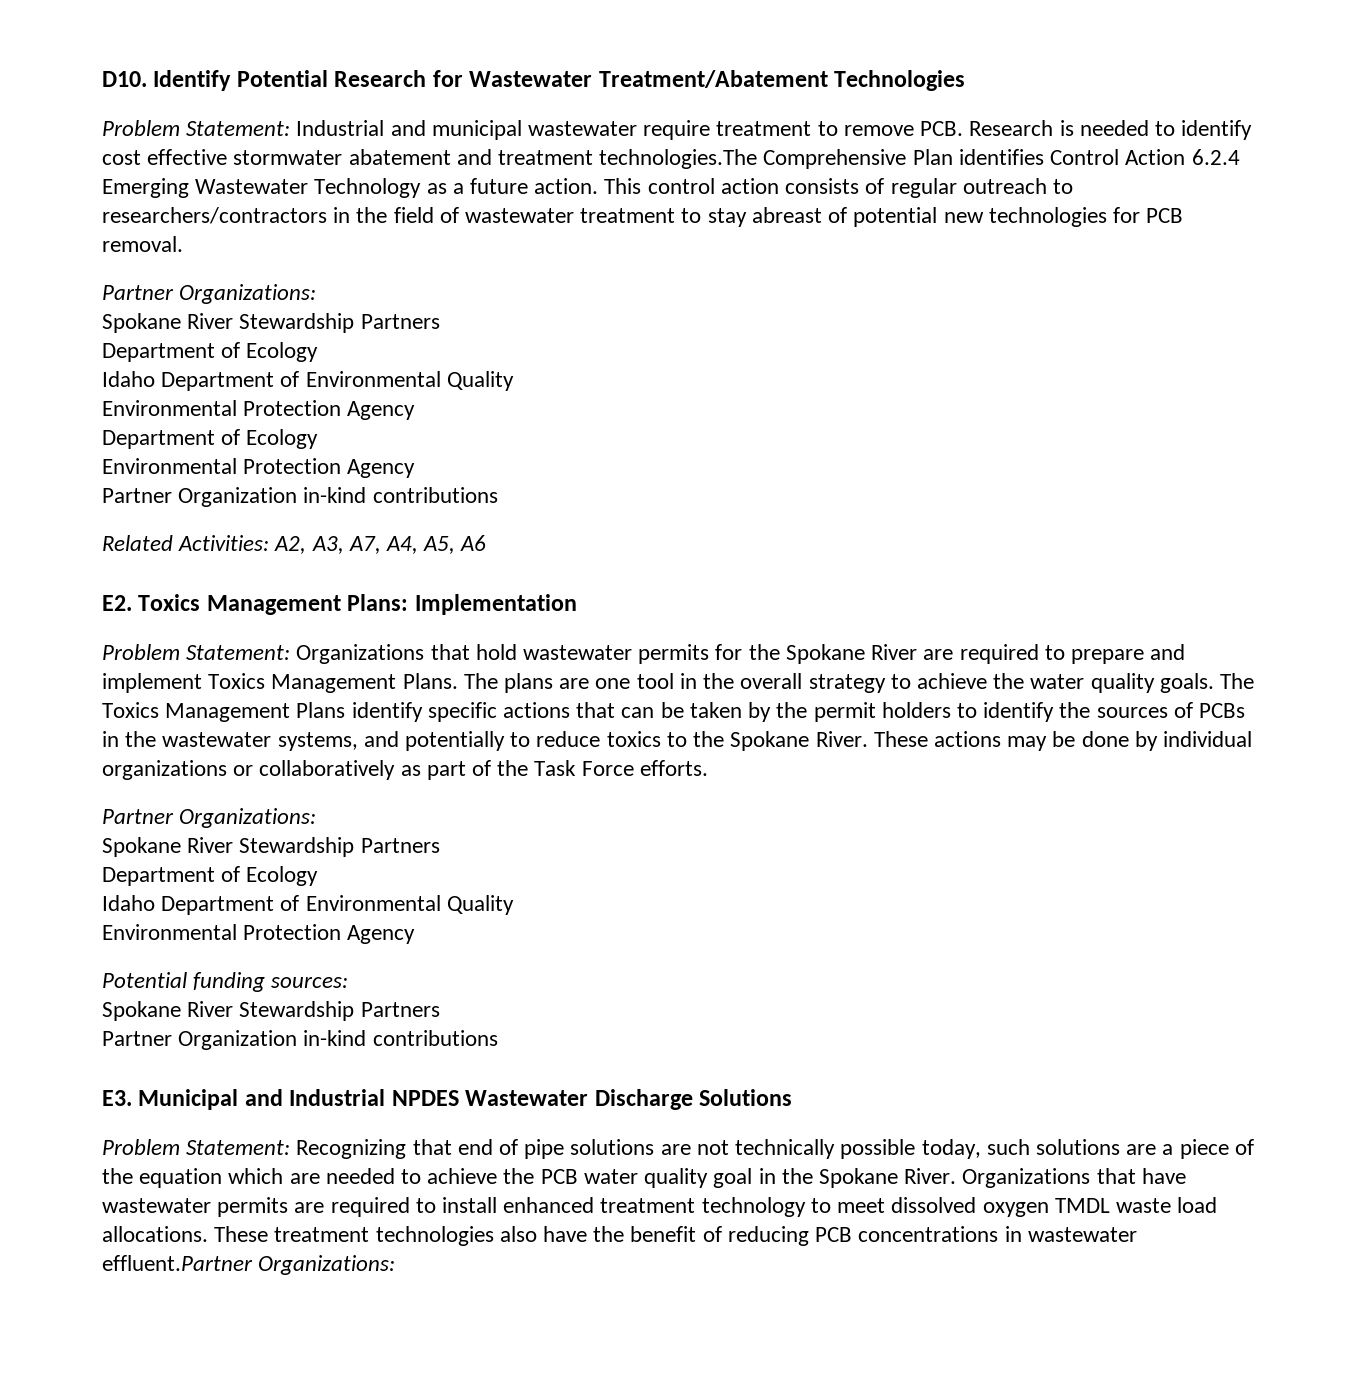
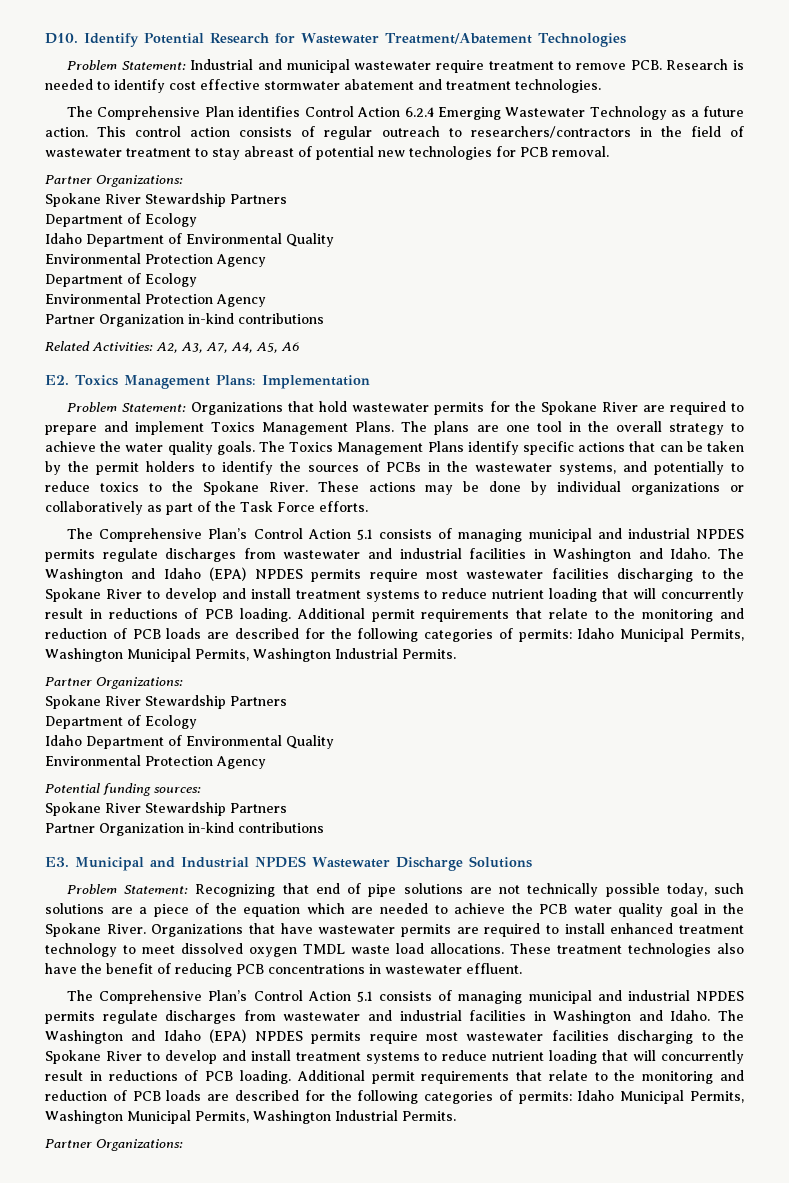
[599,149,758,169] technologies.The -> [515,79,601,93] [66,106,93,117] technologies. // The
(708, 768) none -> [66,528,744,542] [45,548,745,562] [45,567,744,582] [45,588,745,602] [45,608,745,622] [45,628,745,642] [45,648,456,662] // The Comprehensive Plan’s Control Action 5.1 consists of managing municipal and industrial NPDES permits regulate discharges from wastewater and industrial facilities in Washington and Idaho. The Washington and Idaho (EPA) NPDES permits require most wastewater facilities discharging to the Spokane River to develop and install treatment systems to reduce nutrient loading that will concurrently result in reductions of PCB loading. Additional permit requirements that relate to the monitoring and reduction of PCB loads are described for the following categories of permits: Idaho Municipal Permits, Washington Municipal Permits, Washington Industrial Permits.
[102,1255,253,1271] effluent.Partner -> [466,963,522,974] [66,990,744,1004] [45,1010,745,1024] [45,1029,744,1044] [45,1050,745,1064] [45,1070,745,1084] [45,1090,745,1104] [45,1110,456,1124] [45,1139,92,1148] effluent. // The Comprehensive Plan’s Control Action 5.1 consists of managing municipal and industrial NPDES permits regulate discharges from wastewater and industrial facilities in Washington and Idaho. The Washington and Idaho (EPA) NPDES permits require most wastewater facilities discharging to the Spokane River to develop and install treatment systems to reduce nutrient loading that will concurrently result in reductions of PCB loading. Additional permit requirements that relate to the monitoring and reduction of PCB loads are described for the following categories of permits: Idaho Municipal Permits, Washington Municipal Permits, Washington Industrial Permits. // Partner

